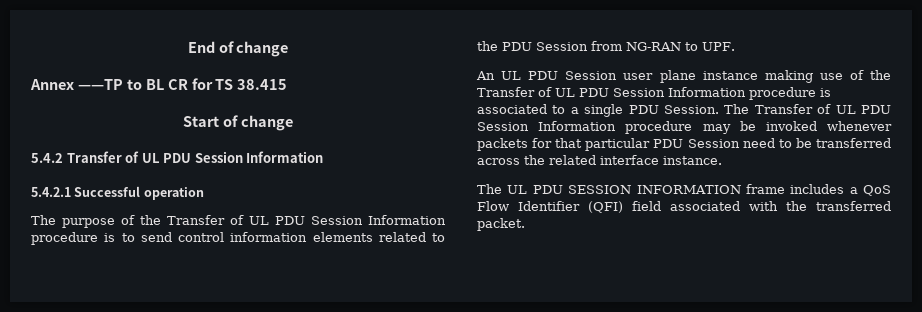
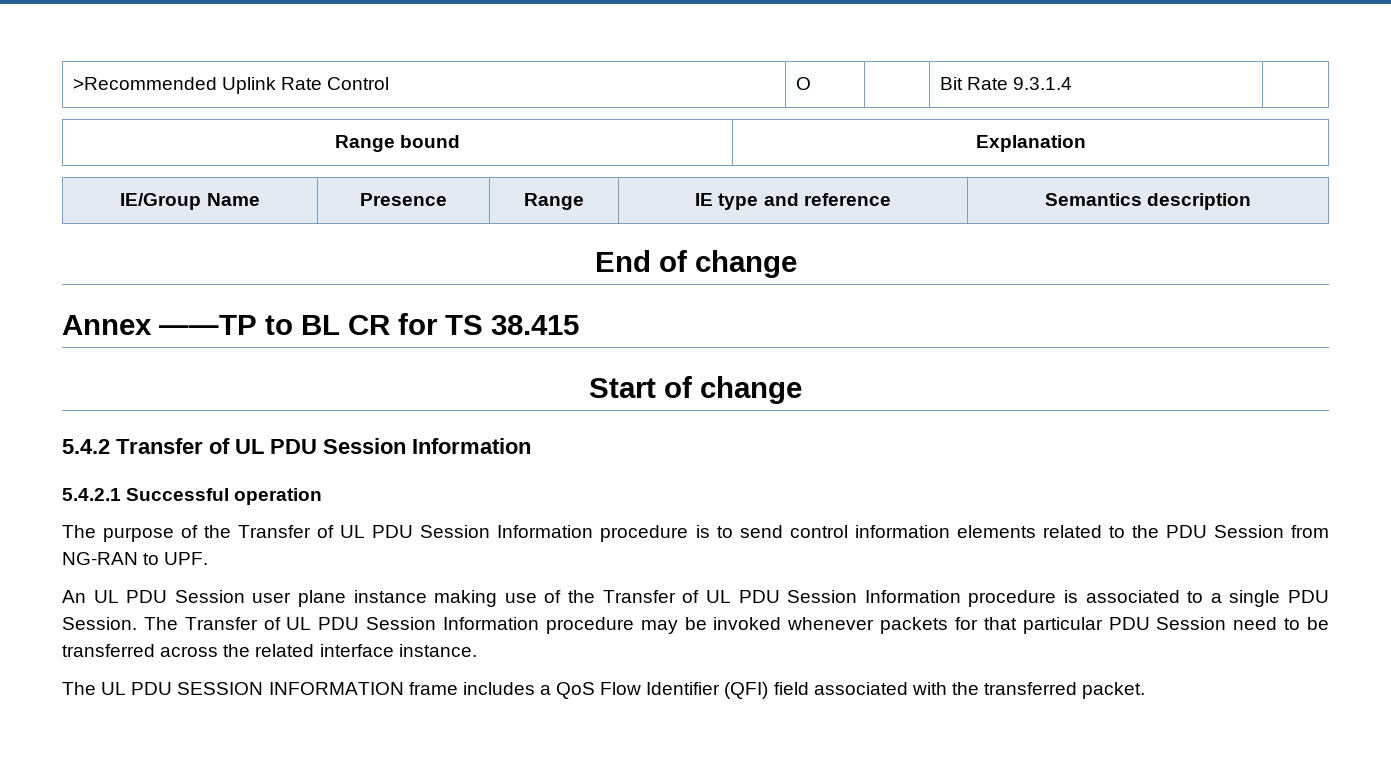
(187, 47) none -> [72,77,390,94] [795,77,811,90] [939,77,1073,90] [334,135,461,152] [975,135,1086,152] [120,193,260,210] [360,193,447,206] [524,193,584,210] [695,193,891,210] [1044,193,1252,210] >Recommended Uplink Rate Control | O | | Bit Rate 9.3.1.4 | // Range bound | Explanation // IE/Group Name | Presence | Range | IE type and reference | Semantics description //

